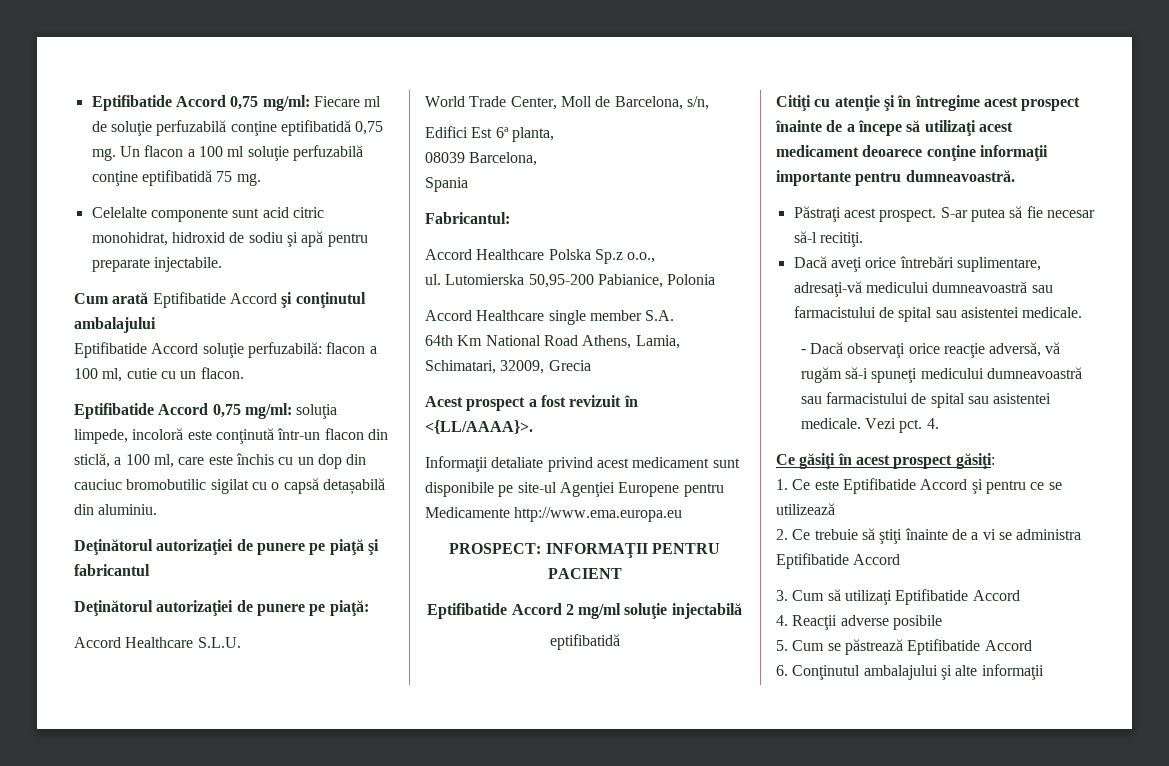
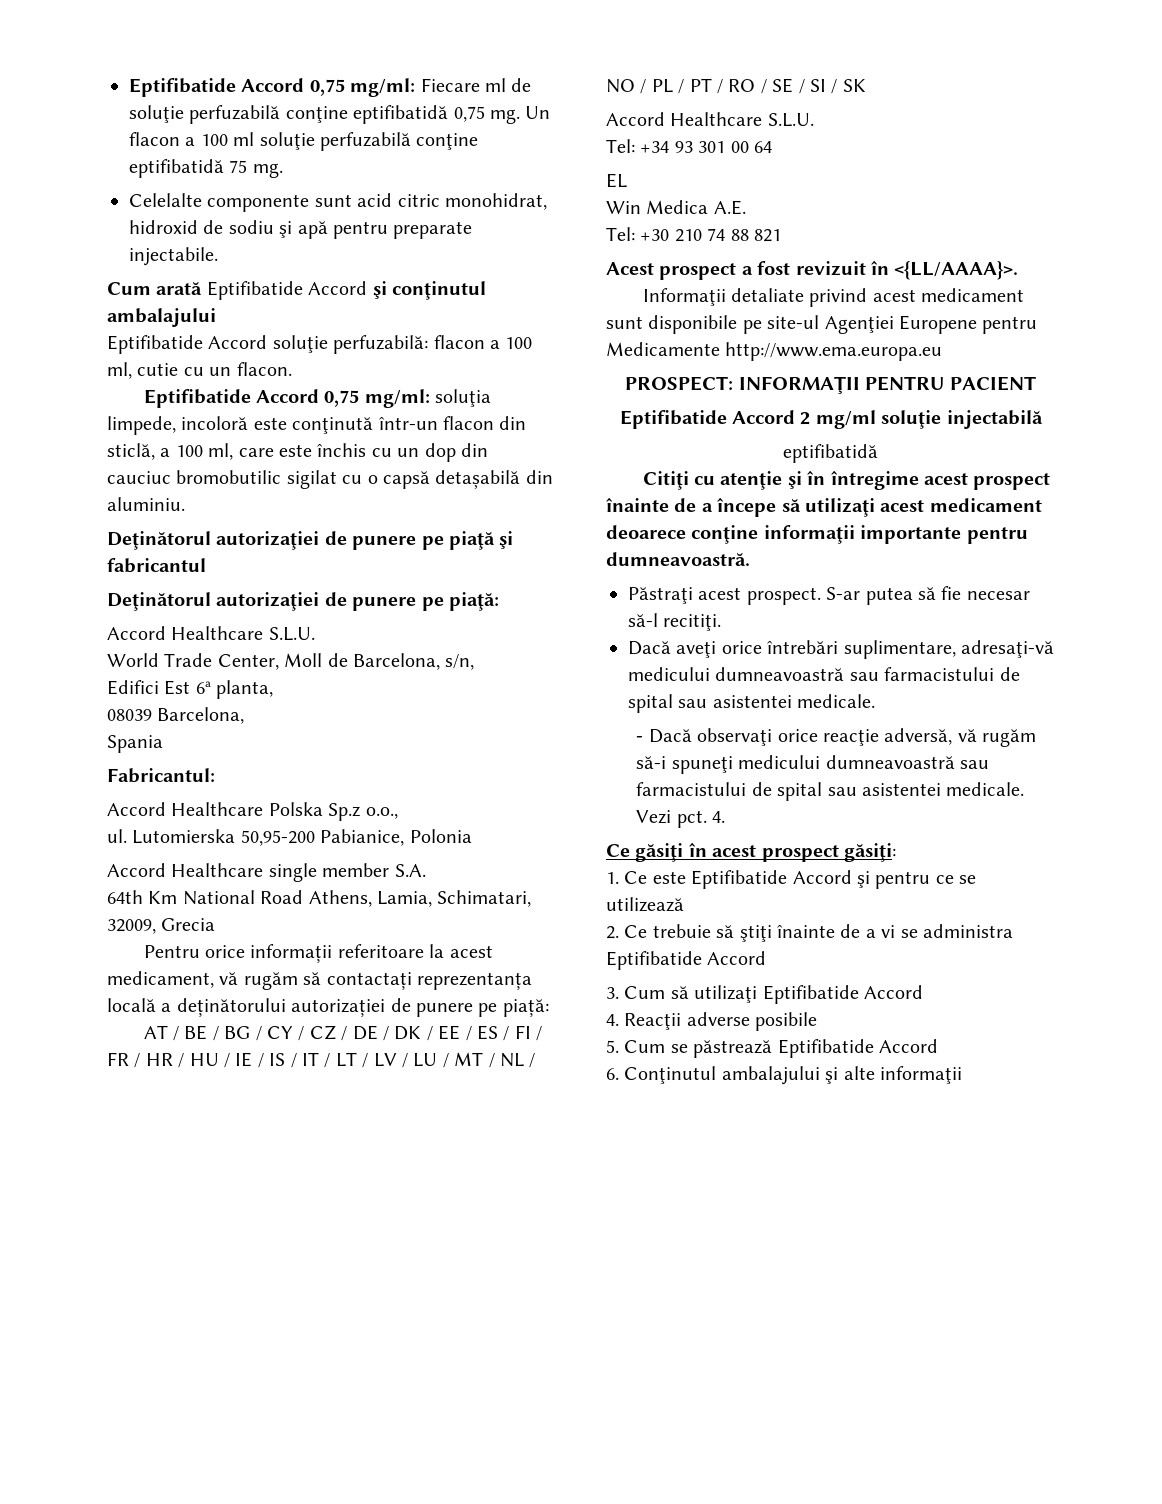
(591, 365) none -> [143,944,493,963] [107,971,532,990] [107,998,549,1017] [143,1025,543,1041] [107,1052,536,1068] [606,78,866,94] [606,112,814,127] [606,139,772,153] [606,173,627,188] [606,200,746,215] [606,227,781,242] // Pentru orice informații referitoare la acest medicament, vă rugăm să contactați reprezentanța locală a deținătorului autorizației de punere pe piață: // AT / BE / BG / CY / CZ / DE / DK / EE / ES / FI / FR / HR / HU / IE / IS / IT / LT / LV / LU / MT / NL / NO / PL / PT / RO / SE / SI / SK // Accord Healthcare S.L.U. // Tel: +34 93 301 00 64 // EL // Win Medica Α.Ε. // Τel: +30 210 74 88 821

